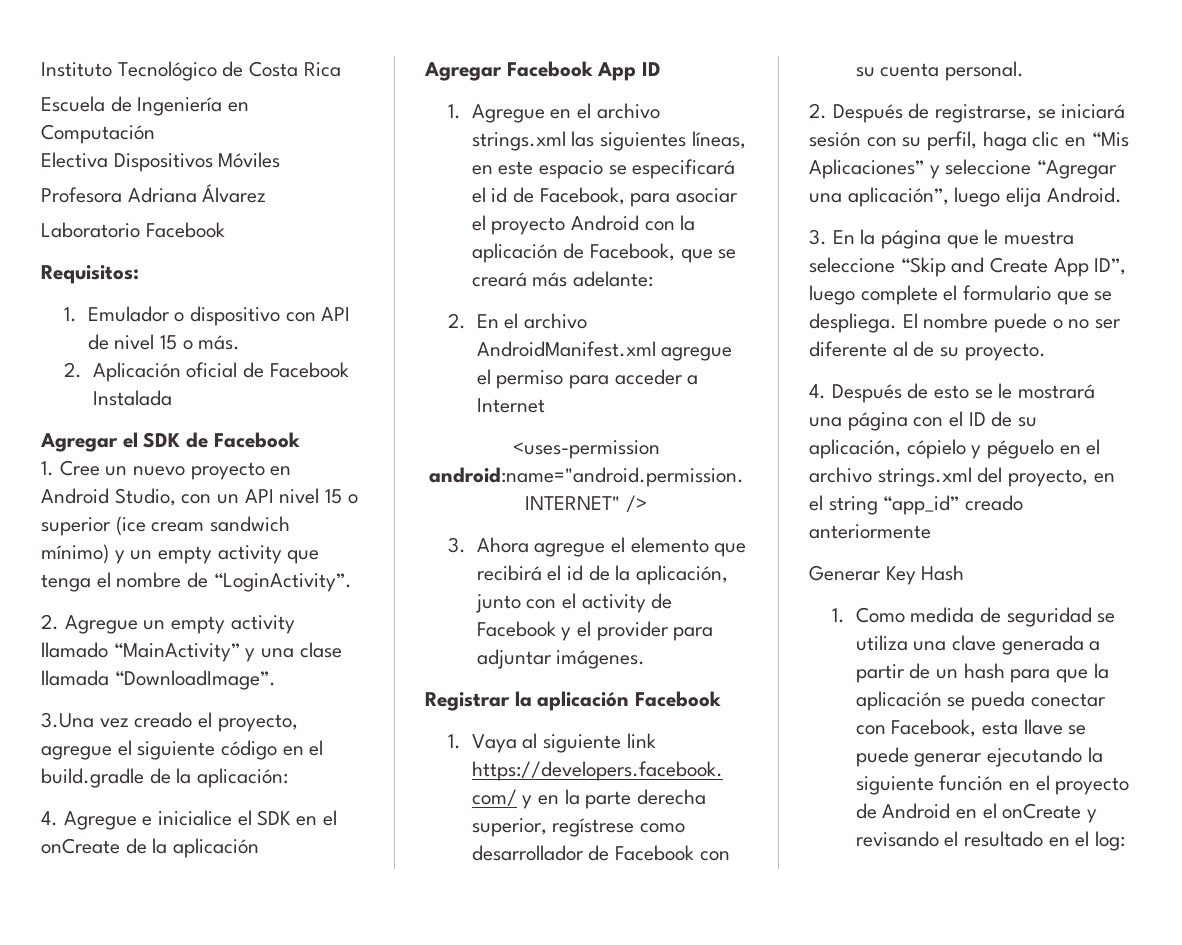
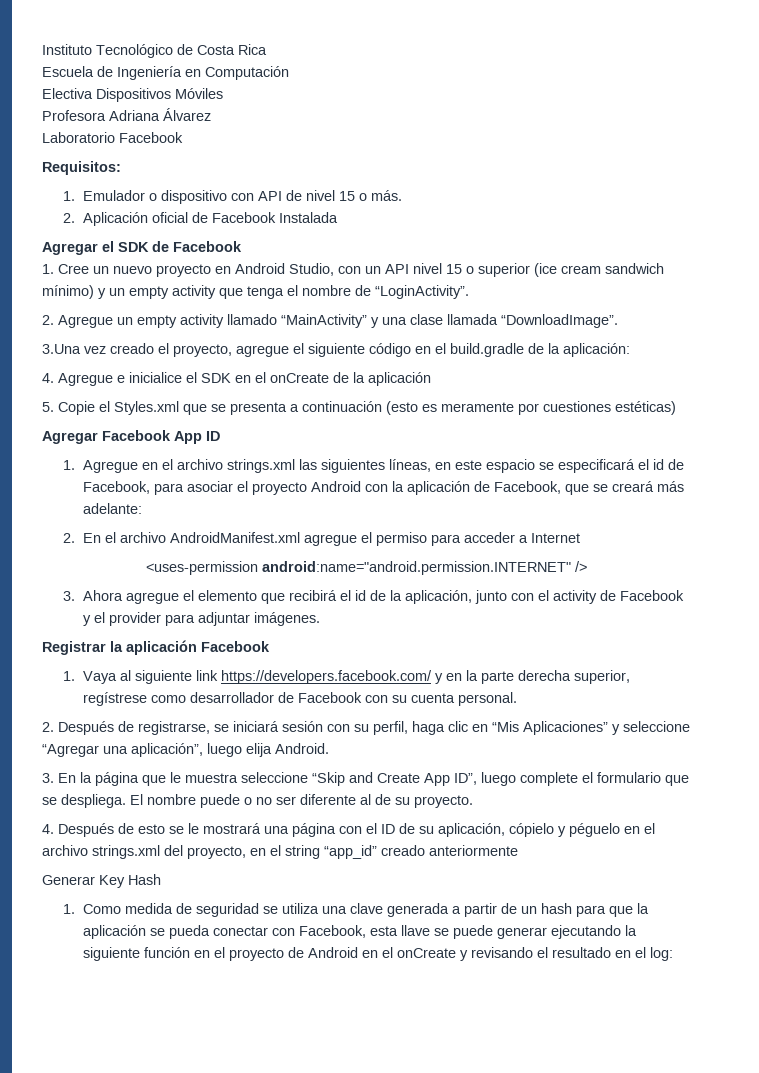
(260, 848) none -> [42,401,676,415] // 5. Copie el Styles.xml que se presenta a continuación (esto es meramente por cuestiones estéticas)

